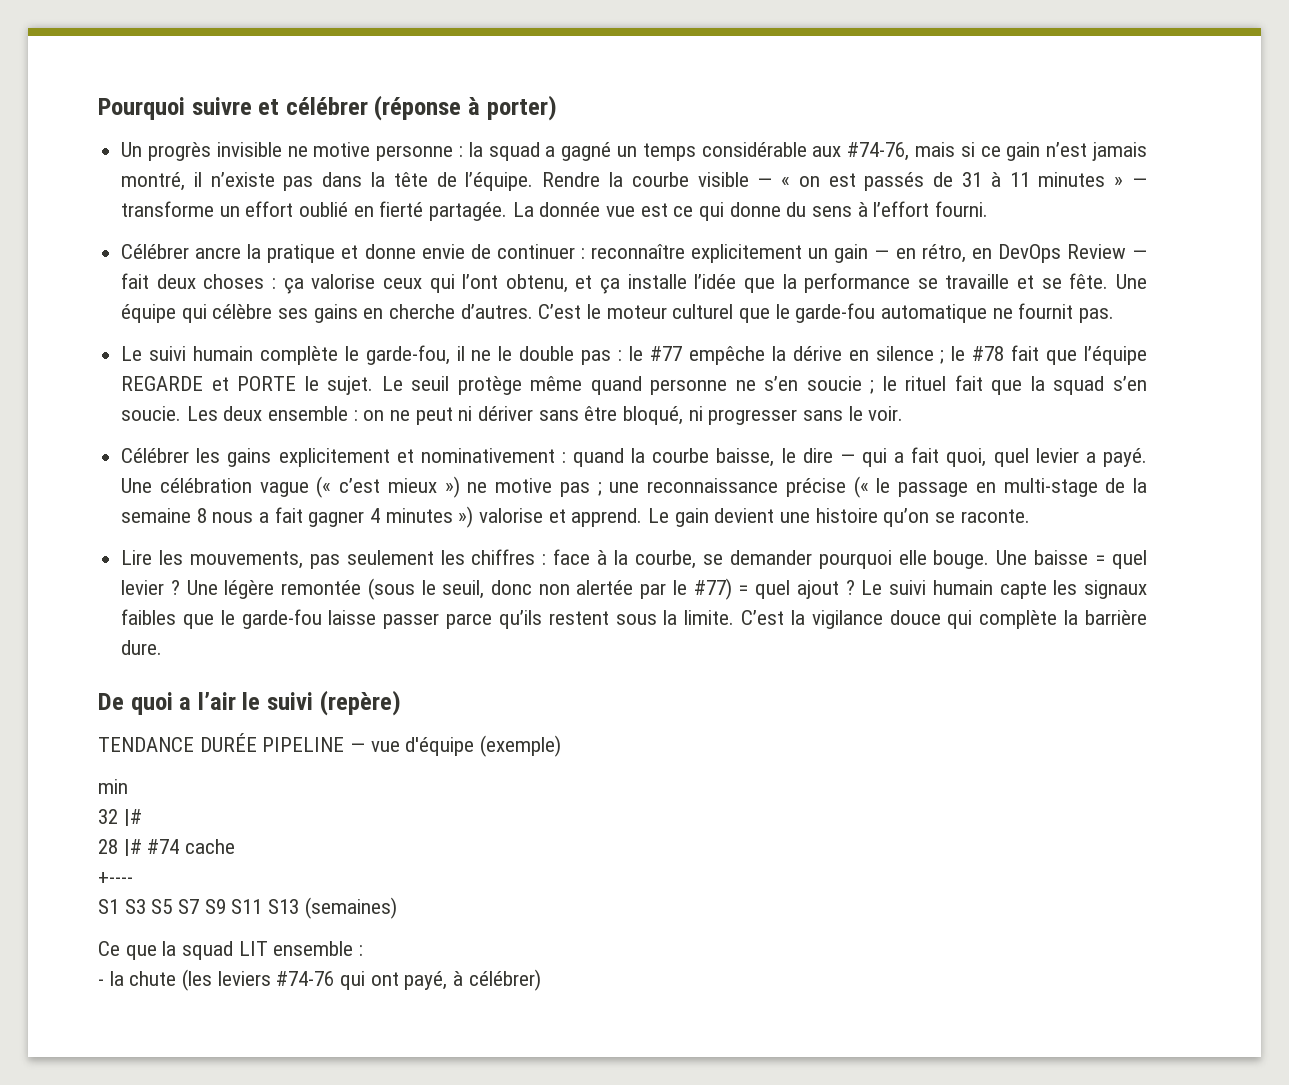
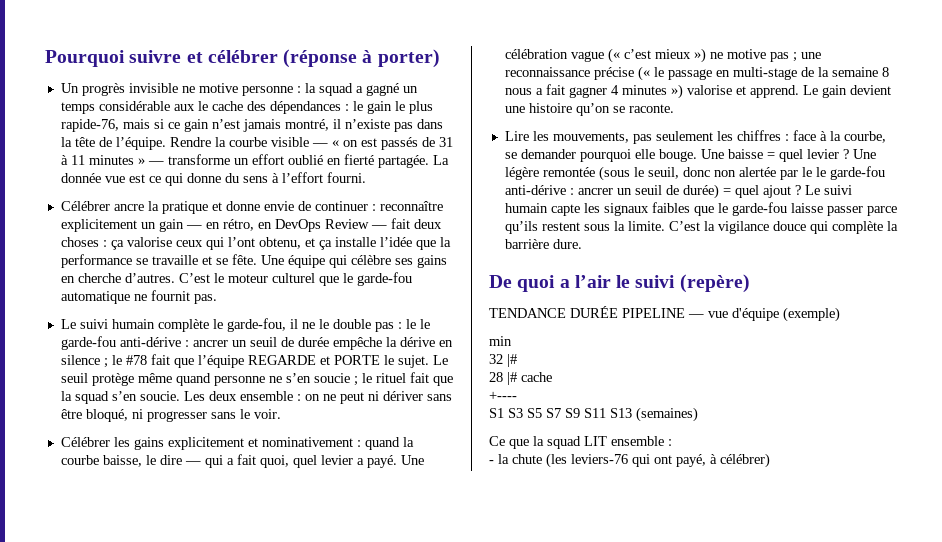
[847,142,910,161] #74-76, -> [197,101,433,114] [60,119,119,132] le cache des dépendances : le gain le plus rapide-76,
[649,346,682,361] #77 -> [419,319,430,329] [60,336,329,350] le garde-fou anti-dérive : ancrer un seuil de durée
[693,578,732,600] #77) -> [815,166,885,180] [504,184,719,199] le garde-fou anti-dérive : ancrer un seuil de durée)
[147,839,180,854] #74 -> (517, 378) none
[217,971,335,986] leviers #74-76 -> [571,454,628,464] leviers-76

